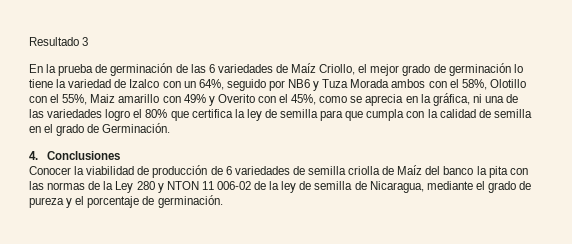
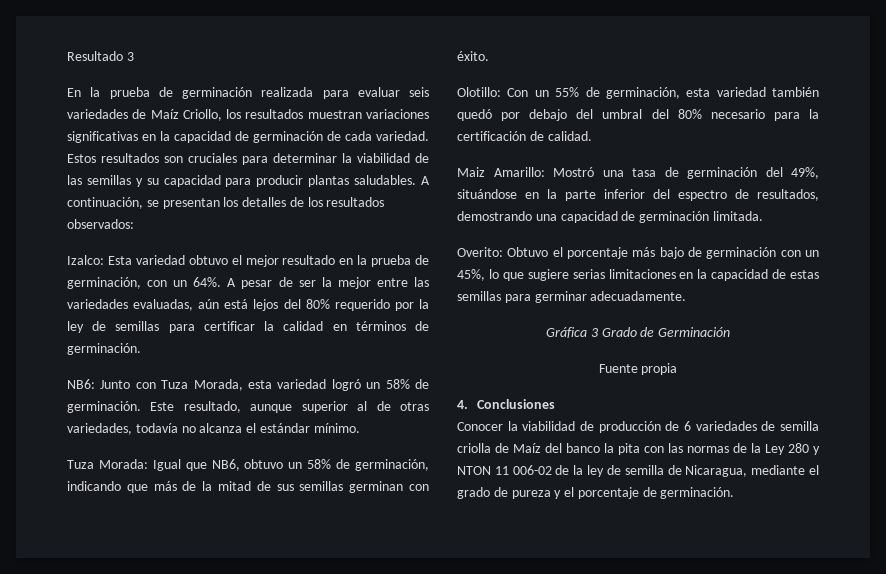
[175,63,523,76] [29,79,526,91] [29,93,519,106] [29,109,532,121] [29,123,171,136] de las 6 variedades de Maíz Criollo, el mejor grado de germinación lo tiene la variedad de Izalco con un 64%, seguido por NB6 y Tuza Morada ambos con el 58%, Olotillo con el 55%, Maiz amarillo con 49% y Overito con el 45%, como se aprecia en la gráfica, ni una de las variedades logro el 80% que certifica la ley de semilla para que cumpla con la calidad de semilla en el grado de Germinación. -> [261,87,429,99] [67,109,429,121] [67,131,429,143] [67,153,429,165] [67,175,430,187] [67,197,385,209] [67,219,134,229] [67,255,429,267] [67,277,429,289] [67,299,429,311] [67,321,430,333] [67,343,141,355] [67,379,429,391] [67,401,429,413] [67,423,360,435] [67,459,429,471] [67,481,430,493] [457,51,489,61] [457,87,819,99] [457,109,819,121] [457,131,592,141] [457,167,819,179] [457,189,819,201] [457,211,763,223] [457,247,819,259] [457,269,819,281] [457,291,687,303] [545,327,731,338] [598,363,678,375] realizada para evaluar seis variedades de Maíz Criollo, los resultados muestran variaciones significativas en la capacidad de germinación de cada variedad. Estos resultados son cruciales para determinar la viabilidad de las semillas y su capacidad para producir plantas saludables. A continuación, se presentan los detalles de los resultados observados: // Izalco: Esta variedad obtuvo el mejor resultado en la prueba de germinación, con un 64%. A pesar de ser la mejor entre las variedades evaluadas, aún está lejos del 80% requerido por la ley de semillas para certificar la calidad en términos de germinación. // NB6: Junto con Tuza Morada, esta variedad logró un 58% de germinación. Este resultado, aunque superior al de otras variedades, todavía no alcanza el estándar mínimo. // Tuza Morada: Igual que NB6, obtuvo un 58% de germinación, indicando que más de la mitad de sus semillas germinan con éxito. // Olotillo: Con un 55% de germinación, esta variedad también quedó por debajo del umbral del 80% necesario para la certificación de calidad. // Maiz Amarillo: Mostró una tasa de germinación del 49%, situándose en la parte inferior del espectro de resultados, demostrando una capacidad de germinación limitada. // Overito: Obtuvo el porcentaje más bajo de germinación con un 45%, lo que sugiere serias limitaciones en la capacidad de estas semillas para germinar adecuadamente. // Gráfica 3 Grado de Germinación // Fuente propia

